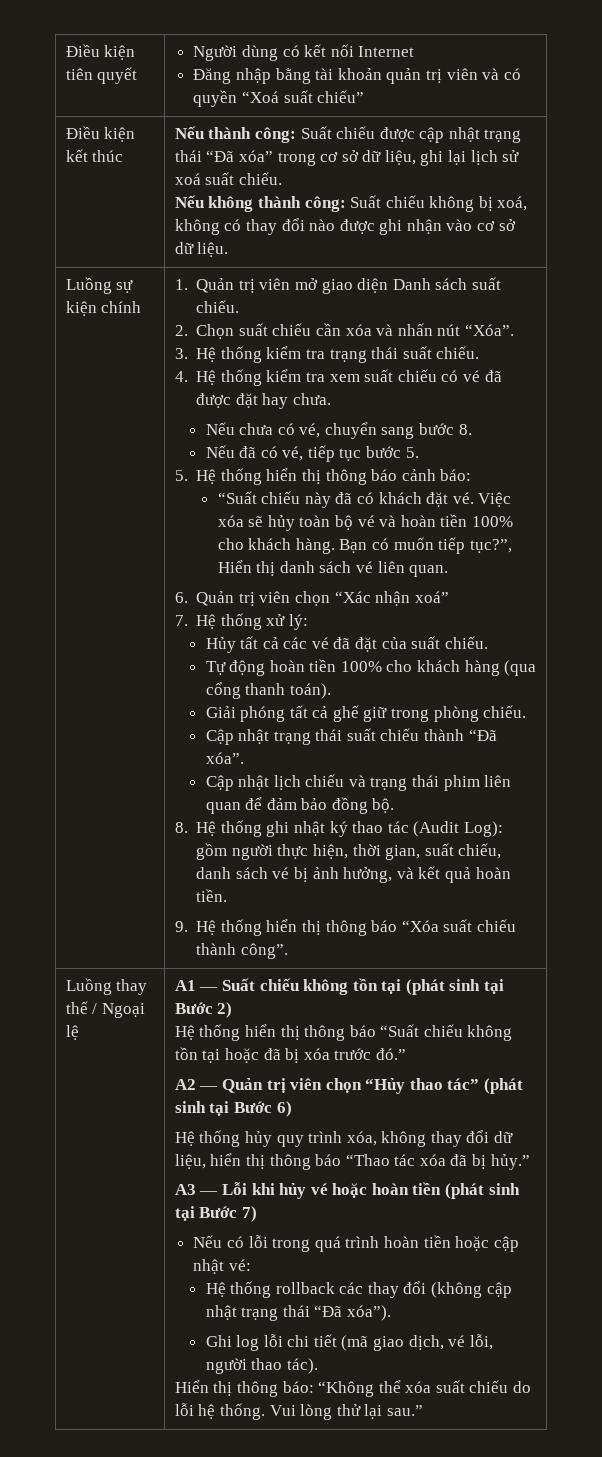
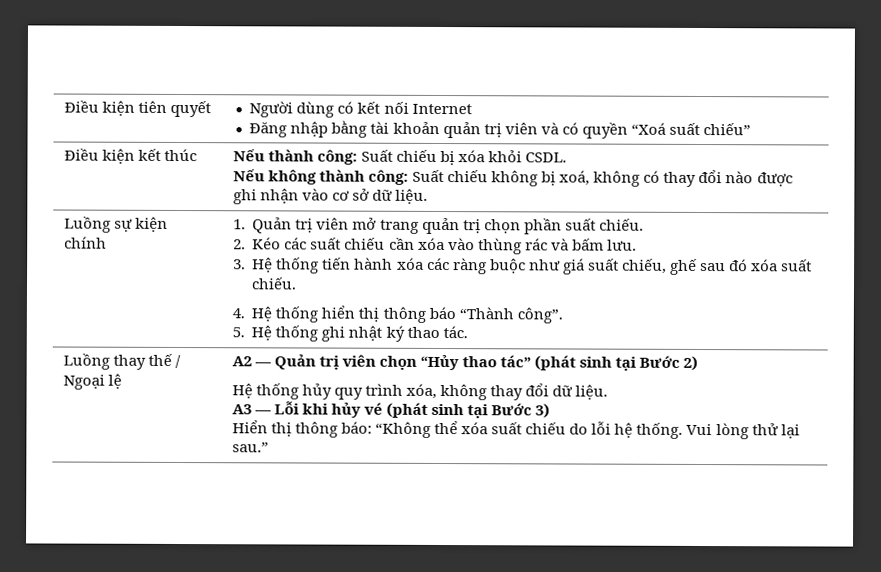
[379,127,522,143] [174,150,520,166] [174,172,282,185] được cập nhật trạng thái “Đã xóa” trong cơ sở dữ liệu, ghi lại lịch sử xoá suất chiếu. -> [440,150,568,166] bị xóa khỏi CSDL.
[321,278,468,294] giao diện Danh sách -> [379,217,562,235] trang quản trị chọn phần
[196,324,235,339] Chọn -> [252,237,308,250] Kéo các
[376,323,514,336] [174,346,480,363] [174,369,502,386] [196,393,332,409] [205,422,472,439] [205,445,419,462] [174,468,472,485] [217,491,512,508] [217,514,513,531] [217,537,512,554] [217,560,449,577] [174,591,449,606] [174,613,309,630] [205,636,488,653] [205,659,537,676] [205,682,331,699] [205,705,527,722] [205,728,497,745] [205,752,244,764] [205,774,512,791] [205,797,395,814] [174,822,188,833] và nhấn nút “Xóa”. // 3. Hệ thống kiểm tra trạng thái suất chiếu. // 4. Hệ thống kiểm tra xem suất chiếu có vé đã được đặt hay chưa. // Nếu chưa có vé, chuyển sang bước 8. // Nếu đã có vé, tiếp tục bước 5. // 5. Hệ thống hiển thị thông báo cảnh báo: // “Suất chiếu này đã có khách đặt vé. Việc xóa sẽ hủy toàn bộ vé và hoàn tiền 100% cho khách hàng. Bạn có muốn tiếp tục?”, Hiển thị danh sách vé liên quan. // 6. Quản trị viên chọn “Xác nhận xoá” // 7. Hệ thống xử lý: // Hủy tất cả các vé đã đặt của suất chiếu. // Tự động hoàn tiền 100% cho khách hàng (qua cổng thanh toán). // Giải phóng tất cả ghế giữ trong phòng chiếu. // Cập nhật trạng thái suất chiếu thành “Đã xóa”. // Cập nhật lịch chiếu và trạng thái phim liên quan để đảm bảo đồng bộ. // 8. -> [447,238,637,255] [232,257,813,275] [251,277,298,290] [231,305,563,324] [231,327,245,338] vào thùng rác và bấm lưu. // 3. Hệ thống tiến hành xóa các ràng buộc như giá suất chiếu, ghế sau đó xóa suất chiếu. // 4. Hệ thống hiển thị thông báo “Thành công”. // 5.
[387,821,503,837] [196,843,502,860] [196,866,511,883] [196,889,228,902] [174,919,516,936] [196,943,288,959] tác (Audit Log): gồm người thực hiện, thời gian, suất chiếu, danh sách vé bị ảnh hưởng, và kết quả hoàn tiền. // 9. Hệ thống hiển thị thông báo “Xóa suất chiếu thành công”. -> [442,326,468,339] tác.
[174,978,505,995] [174,1002,233,1018] [174,1024,513,1041] [174,1047,406,1063] A1 — Suất chiếu không tồn tại (phát sinh tại Bước 2) // Hệ thống hiển thị thông báo “Suất chiếu không tồn tại hoặc đã bị xóa trước đó.” // -> (122, 381) none
[276,1101,292,1117] 6) -> [683,355,699,371] 2)
[174,1153,530,1170] liệu, hiển thị thông báo “Thao tác xóa đã bị hủy.” -> [575,384,609,400] liệu.
[332,1182,520,1199] [174,1206,257,1222] [193,1235,519,1252] [193,1259,252,1274] [205,1281,512,1298] [205,1305,391,1321] [205,1334,493,1351] [205,1358,318,1374] hoặc hoàn tiền (phát sinh tại Bước 7) // Nếu có lỗi trong quá trình hoàn tiền hoặc cập nhật vé: // Hệ thống rollback các thay đổi (không cập nhật trạng thái “Đã xóa”). // Ghi log lỗi chi tiết (mã giao dịch, vé lỗi, người thao tác). -> [386,402,551,419] (phát sinh tại Bước 3)

